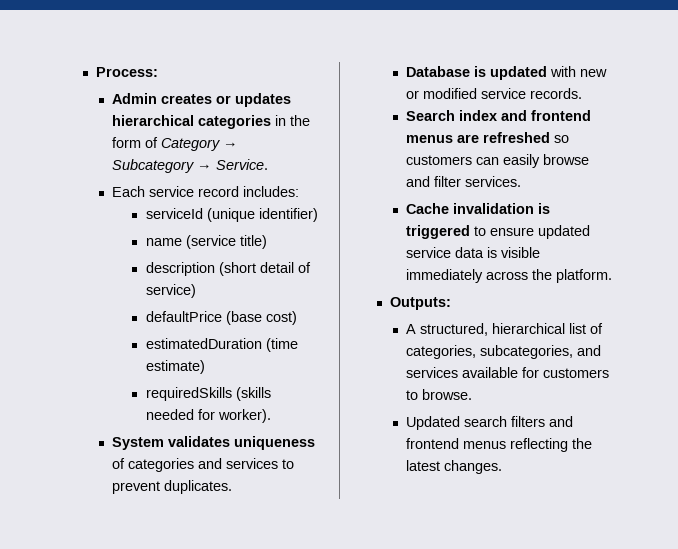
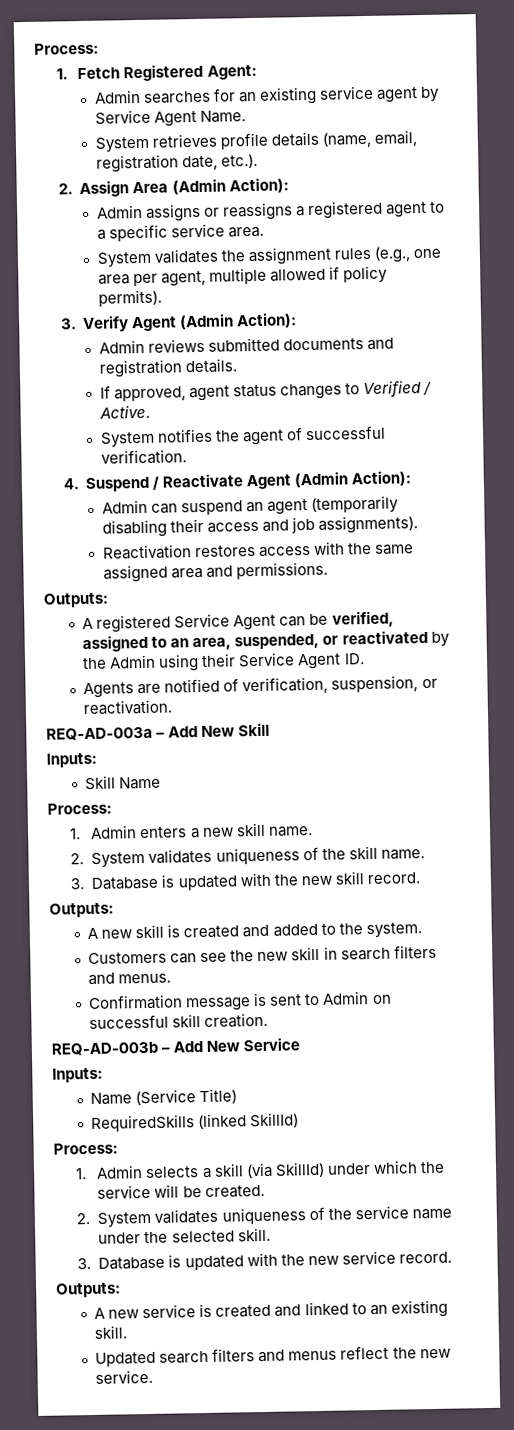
[95,67,158,77] [112,93,292,107] [112,115,311,129] [112,137,239,151] [112,159,269,173] [112,186,300,197] [145,208,318,222] [145,235,267,249] [145,262,311,276] [145,284,196,298] [145,311,297,325] [145,338,298,352] [145,360,205,374] [145,387,271,401] [145,409,271,423] [112,436,316,450] [112,458,295,472] [112,480,233,494] [406,66,608,80] [406,88,583,99] [406,110,592,121] [406,132,570,143] [406,154,590,168] [406,176,522,187] [406,203,551,214] [406,225,591,239] [406,247,541,258] [406,269,613,283] [389,297,451,310] [406,323,604,336] [406,345,602,359] [406,367,610,378] [406,389,473,400] [406,416,574,430] [406,438,593,452] [406,460,503,474] Process: // Admin creates or updates hierarchical categories in the form of Category → Subcategory → Service. // Each service record includes: // serviceId (unique identifier) // name (service title) // description (short detail of service) // defaultPrice (base cost) // estimatedDuration (time estimate) // requiredSkills (skills needed for worker). // System validates uniqueness of categories and services to prevent duplicates. // Database is updated with new or modified service records. // Search index and frontend menus are refreshed so customers can easily browse and filter services. // Cache invalidation is triggered to ensure updated service data is visible immediately across the platform. // Outputs: // A structured, hierarchical list of categories, subcategories, and services available for customers to browse. // Updated search filters and frontend menus reflecting the latest changes. -> [34,42,99,55] [55,63,257,82] [93,85,441,105] [94,109,247,127] [94,130,418,153] [95,153,259,173] [57,177,289,198] [95,200,446,222] [96,223,265,242] [96,246,442,268] [97,265,389,287] [97,289,162,307] [59,312,298,333] [98,337,395,354] [98,358,237,378] [99,380,433,402] [98,404,150,419] [99,425,387,448] [100,449,187,465] [62,470,412,492] [101,495,400,516] [101,515,419,538] [101,541,415,560] [102,561,329,583] [43,592,109,608] [82,610,394,633] [82,629,450,653] [82,652,365,672] [83,675,438,699] [83,699,173,716] [46,722,271,741] [46,752,97,768] [85,775,162,791] [47,802,112,815] [68,822,313,840] [69,845,425,868] [69,871,420,891] [49,902,114,918] [87,922,422,940] [88,944,437,965] [88,972,172,986] [88,991,392,1012] [89,1012,269,1030] [51,1037,301,1056] [52,1067,103,1083] [90,1088,238,1106] [91,1112,300,1132] [53,1142,118,1155] [74,1160,445,1180] [97,1184,265,1199] [75,1205,452,1228] [98,1227,271,1244] [76,1250,452,1271] [55,1282,121,1298] [94,1299,448,1319] [94,1325,128,1339] [95,1345,451,1367] [95,1369,154,1384] Process: // 1. Fetch Registered Agent: // Admin searches for an existing service agent by Service Agent Name. // System retrieves profile details (name, email, registration date, etc.). // 2. Assign Area (Admin Action): // Admin assigns or reassigns a registered agent to a specific service area. // System validates the assignment rules (e.g., one area per agent, multiple allowed if policy permits). // 3. Verify Agent (Admin Action): // Admin reviews submitted documents and registration details. // If approved, agent status changes to Verified / Active. // System notifies the agent of successful verification. // 4. Suspend / Reactivate Agent (Admin Action): // Admin can suspend an agent (temporarily disabling their access and job assignments). // Reactivation restores access with the same assigned area and permissions. // Outputs: // A registered Service Agent can be verified, assigned to an area, suspended, or reactivated by the Admin using their Service Agent ID. // Agents are notified of verification, suspension, or reactivation. // REQ-AD-003a – Add New Skill // Inputs: // Skill Name // Process: // 1. Admin enters a new skill name. // 2. System validates uniqueness of the skill name. // 3. Database is updated with the new skill record. // Outputs: // A new skill is created and added to the system. // Customers can see the new skill in search filters and menus. // Confirmation message is sent to Admin on successful skill creation. // REQ-AD-003b – Add New Service // Inputs: // Name (Service Title) // RequiredSkills (linked SkillId) // Process: // 1. Admin selects a skill (via SkillId) under which the service will be created. // 2. System validates uniqueness of the service name under the selected skill. // 3. Database is updated with the new service record. // Outputs: // A new service is created and linked to an existing skill. // Updated search filters and menus reflect the new service.

